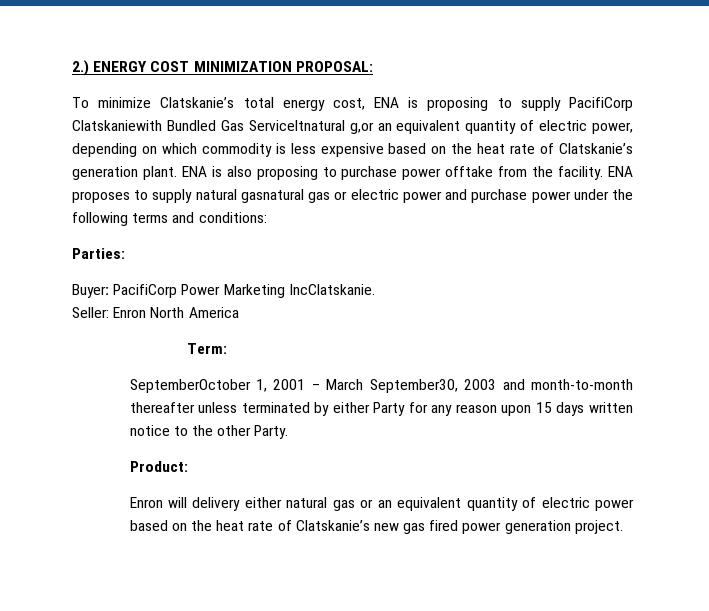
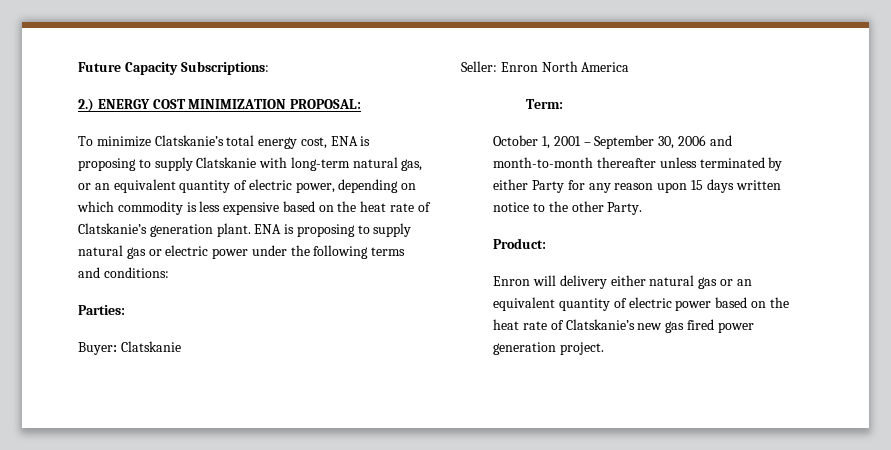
(72, 68) none -> [78,61,269,75] Future Capacity Subscriptions: //
[569,97,633,111] [72,120,374,134] PacifiCorp Clatskaniewith Bundled Gas Serviceltnatural g,or -> [196,157,423,171] [78,183,91,190] Clatskanie with long-term natural gas, or
[226,166,633,180] [72,190,149,203] also proposing to purchase power offtake from the facility. ENA proposes to -> [296,224,370,237] proposing to
[240,189,304,203] gasnatural -> (123, 250) none
[445,189,571,203] and purchase power -> (249, 253) none
[113,284,375,298] PacifiCorp Power Marketing IncClatskanie. -> [120,341,181,352] Clatskanie
[129,379,251,393] SeptemberOctober -> [493,135,539,146] October
[326,379,497,393] March September30, 2003 -> [594,135,706,149] September 30, 2006

